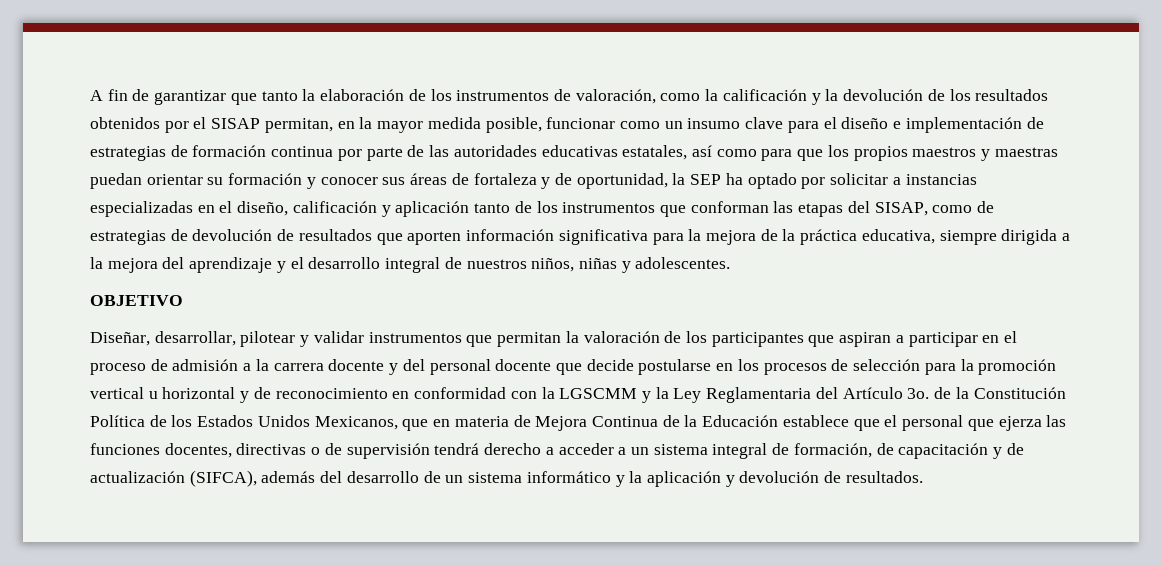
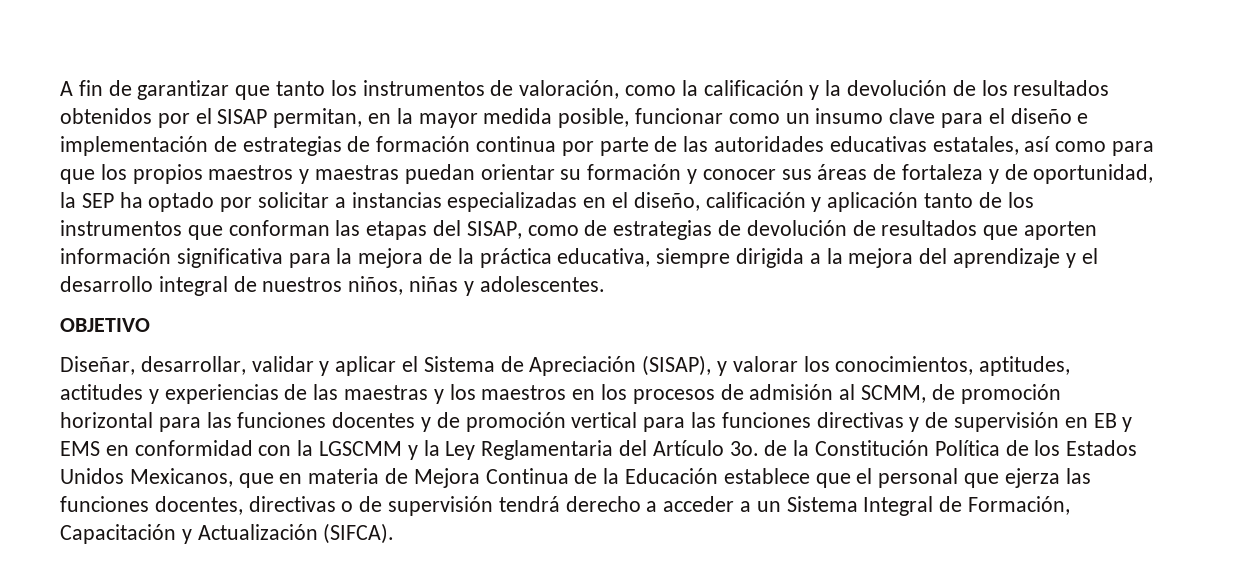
[302,89,426,101] la elaboración de -> (326, 88) none
[240,331,1018,347] [90,359,1057,375] [90,387,388,403] pilotear y validar instrumentos que permitan la valoración de los participantes que aspiran a participar en el proceso de admisión a la carrera docente y del personal docente que decide postularse en los procesos de selección para la promoción vertical u horizontal y de reconocimiento -> [251,355,1071,376] [60,384,1061,404] [60,412,1133,432] [60,441,100,456] validar y aplicar el Sistema de Apreciación (SISAP), y valorar los conocimientos, aptitudes, actitudes y experiencias de las maestras y los maestros en los procesos de admisión al SCMM, de promoción horizontal para las funciones docentes y de promoción vertical para las funciones directivas y de supervisión en EB y EMS
[653,443,1024,459] [90,470,923,487] sistema integral de formación, de capacitación y de actualización (SIFCA), además del desarrollo de un sistema informático y la aplicación y devolución de resultados. -> [786,496,1071,516] [60,523,395,544] Sistema Integral de Formación, Capacitación y Actualización (SIFCA).

